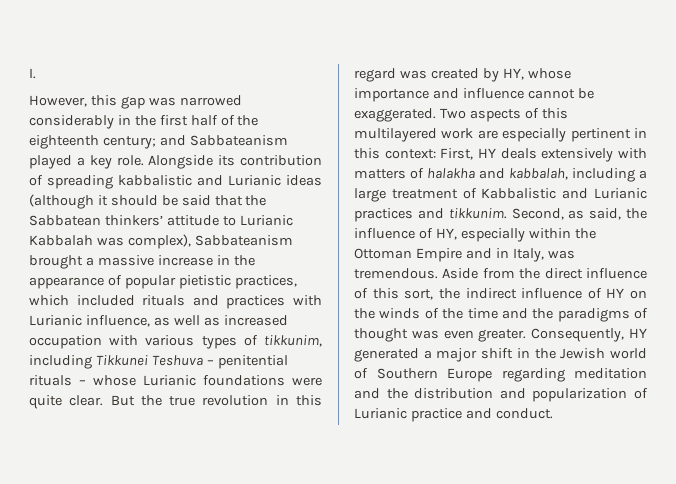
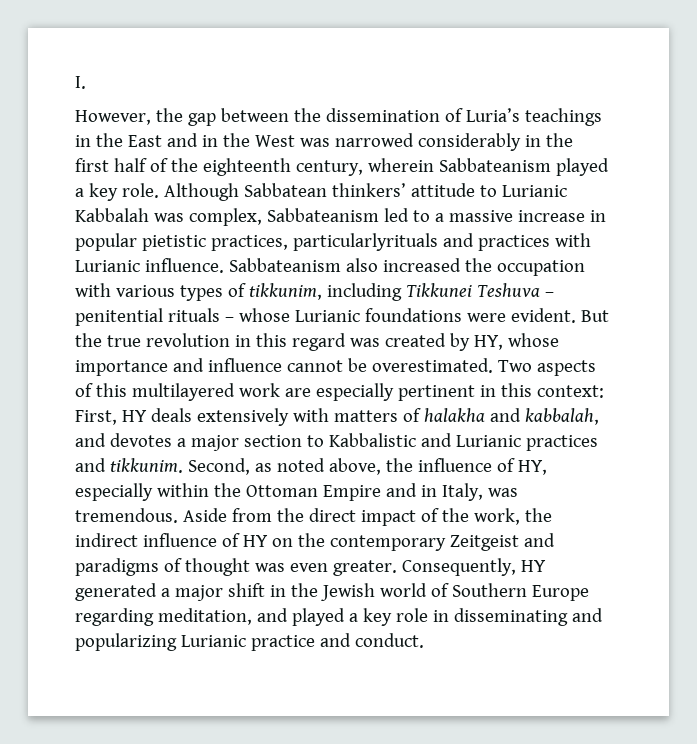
[90,95,145,109] this gap -> [155,108,602,126] [75,133,295,147] the gap between the dissemination of Luria’s teachings in the East and in the West
[102,135,186,149] century; and -> [295,158,434,176] century, wherein
[148,155,322,169] [29,175,322,189] [29,194,267,209] Alongside its contribution of spreading kabbalistic and Lurianic ideas (although it should be said that the -> [163,183,239,201] Although
[127,234,293,249] [29,255,255,269] [29,275,297,289] [29,295,322,309] [29,315,288,327] complex), Sabbateanism brought a massive increase in the appearance of popular pietistic practices, which included rituals and practices with Lurianic influence, as well as increased -> [188,208,606,226] [75,233,591,251] [75,258,492,273] complex, Sabbateanism led to a massive increase in popular pietistic practices, particularlyrituals and practices with Lurianic influence. Sabbateanism also increased the
[29,395,104,409] quite clear. -> [510,308,576,323] evident.
[354,108,436,122] exaggerated. -> [371,358,493,373] overestimated.
[572,168,647,182] [354,188,477,202] including a large treatment of -> [75,433,324,451] and devotes a major section to
[589,208,622,220] said, -> [276,458,381,475] noted above,
[586,268,647,279] [354,288,434,300] influence of this sort, -> [360,508,520,526] impact of the work,
[379,308,554,319] winds of the time and the -> [329,533,555,551] contemporary Zeitgeist and
[574,368,647,379] [354,388,648,402] meditation and the distribution and popularization of -> [157,608,603,626] [75,633,177,651] meditation, and played a key role in disseminating and popularizing

